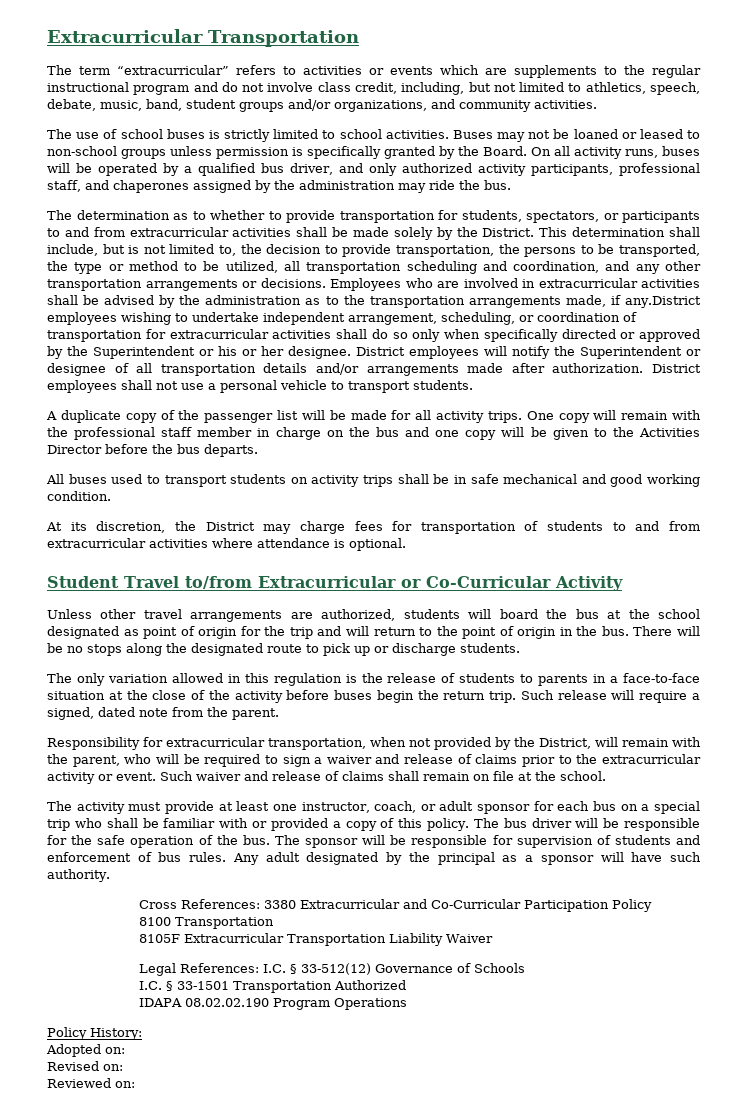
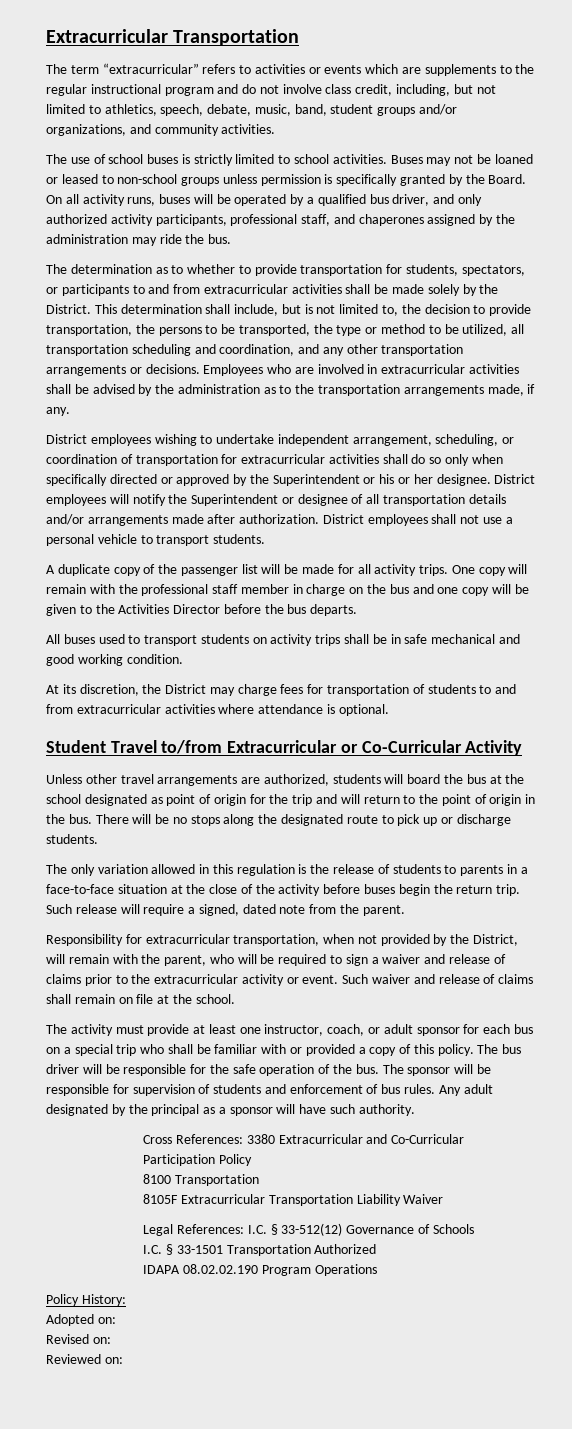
[625,296,702,308] any.District -> [46,407,70,416] [46,434,87,444] any. // District

